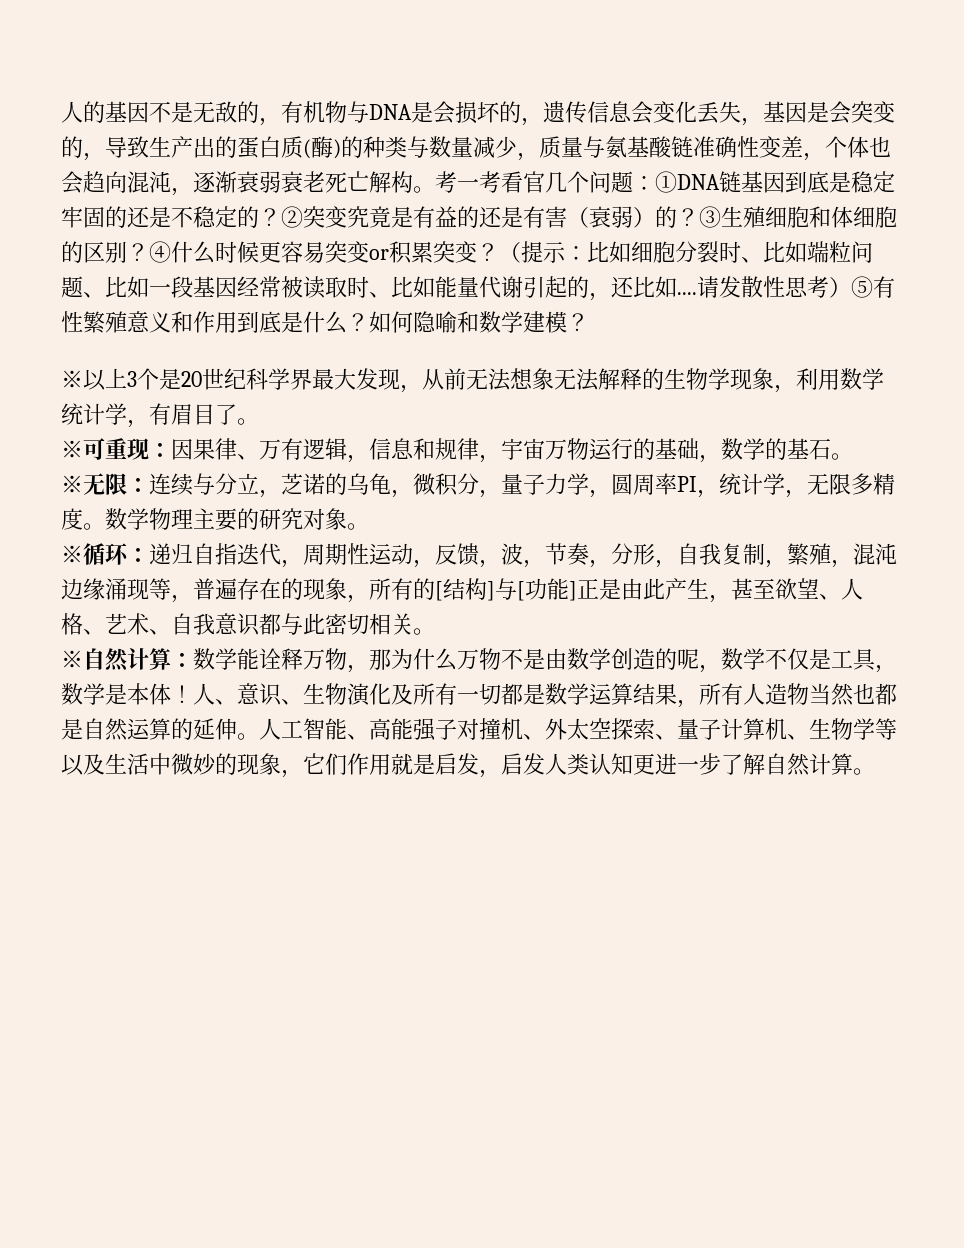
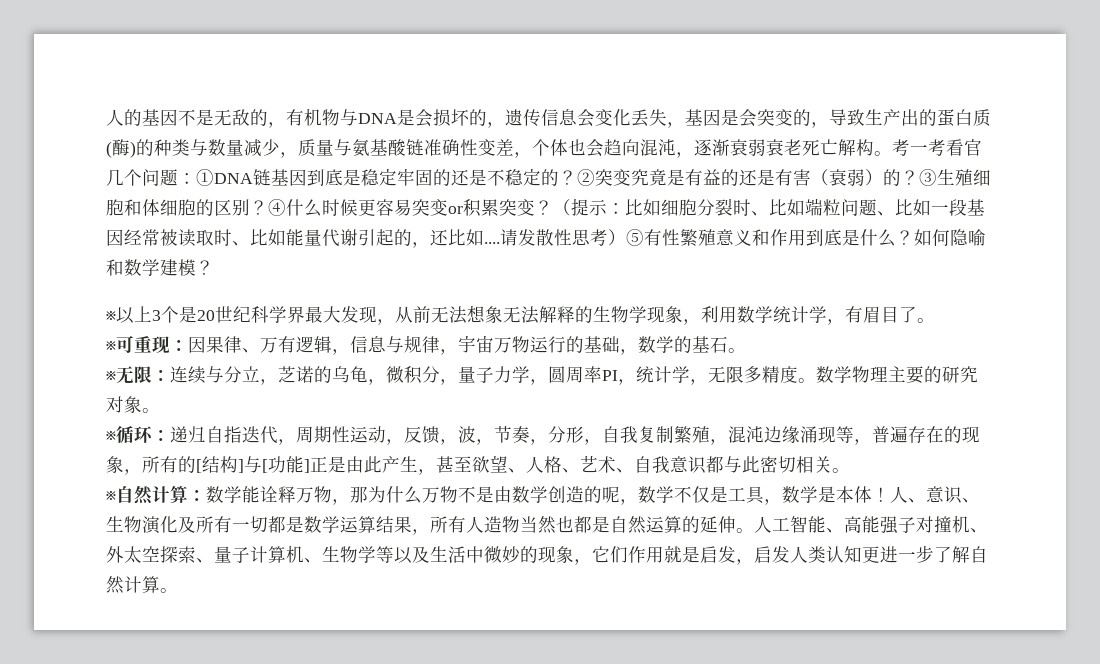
[413,438,435,460] 和 -> [386,336,404,353] 与
[765,560,787,568] ， -> (674, 434) none

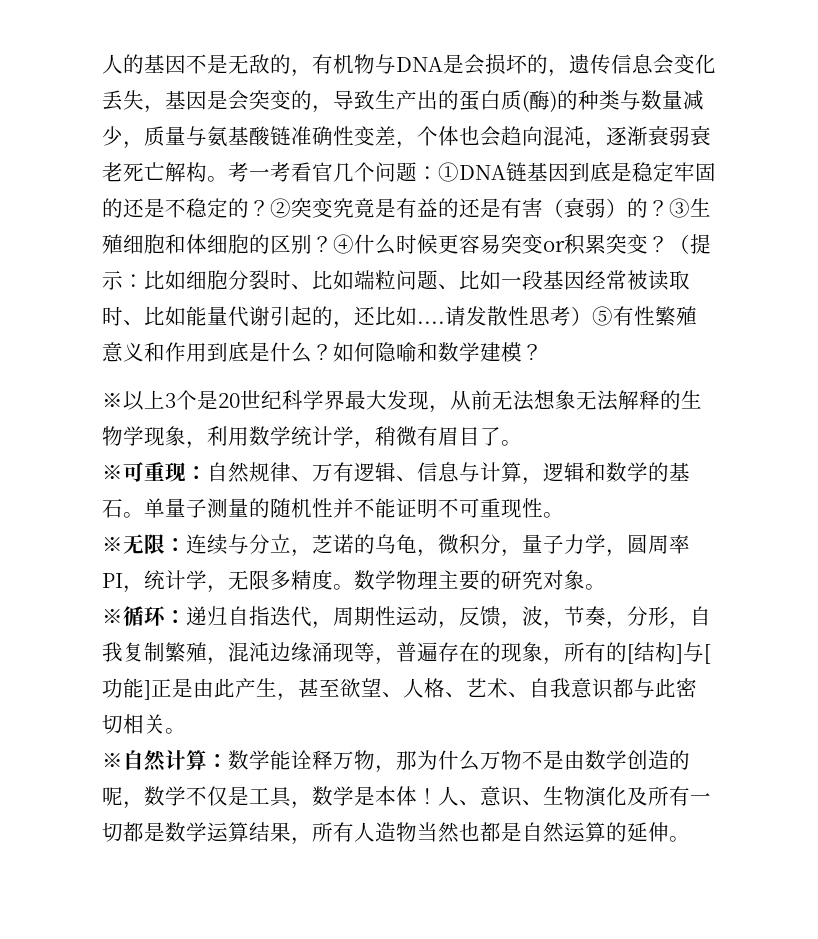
(845, 322) none -> [375,426,417,446] 稍微
[188,336,224,353] 因果 -> [207,462,270,483] 自然规
[332,335,728,355] ，信息与规律，宇宙万物运行的基础，数学的基石 -> [396,462,690,485] [102,498,543,518] 、信息与计算，逻辑和数学的基石。单量子测量的随机性并不能证明不可重现性
[754,515,988,534] [106,545,988,565] [106,576,178,594] 人工智能、高能强子对撞机、外太空探索、量子计算机、生物学等以及生活中微妙的现象，它们作用就是启发，启发人类认知更进一步了解自然计算。 -> (690, 839) none

